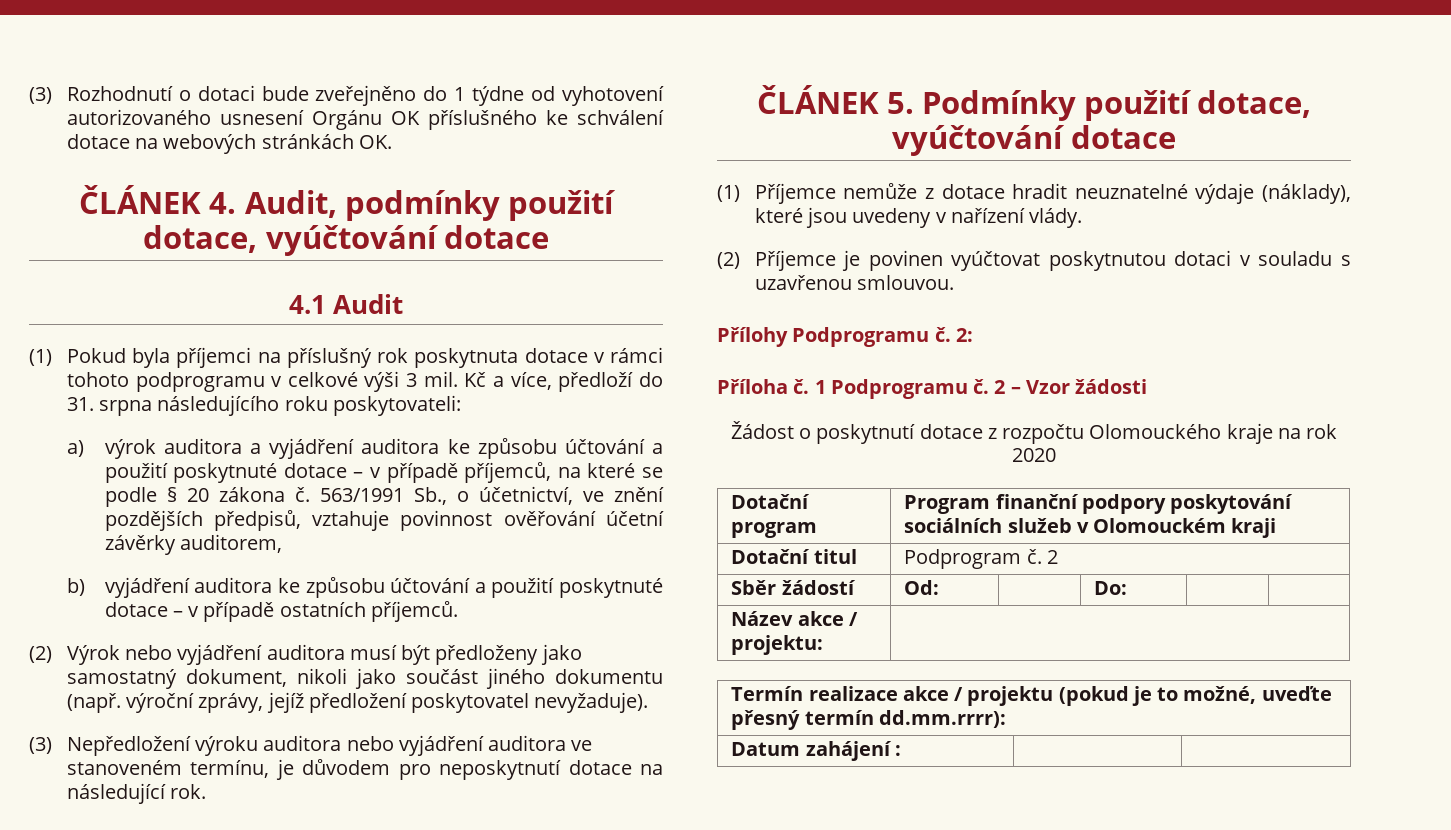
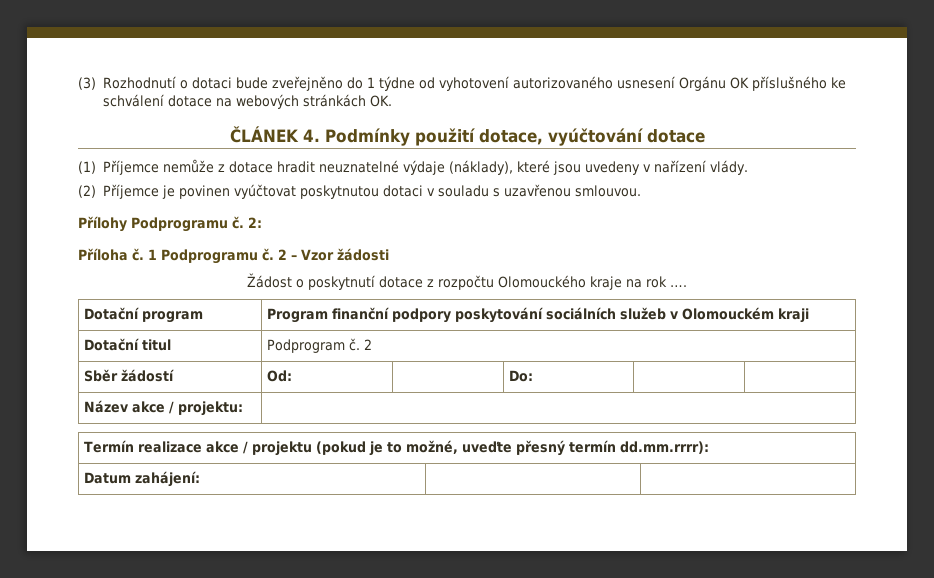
[79,185,615,221] [143,225,549,256] [288,294,404,314] [29,347,663,368] [66,371,663,392] [66,395,461,416] [66,438,663,459] [104,462,663,483] [104,486,664,507] [104,510,664,531] [104,534,282,555] [66,577,663,598] [104,601,459,622] [29,644,582,665] [66,668,664,689] [66,692,649,713] [29,735,593,756] [66,759,663,780] [66,783,207,804] [756,85,914,114] // ČLÁNEK 4. Audit, podmínky použití dotace, vyúčtování dotace // 4.1 Audit // (1) Pokud byla příjemci na příslušný rok poskytnuta dotace v rámci tohoto podprogramu v celkové výši 3 mil. Kč a více, předloží do 31. srpna následujícího roku poskytovateli: // a) výrok auditora a vyjádření auditora ke způsobu účtování a použití poskytnuté dotace – v případě příjemců, na které se podle § 20 zákona č. 563/1991 Sb., o účetnictví, ve znění pozdějších předpisů, vztahuje povinnost ověřování účetní závěrky auditorem, // b) vyjádření auditora ke způsobu účtování a použití poskytnuté dotace – v případě ostatních příjemců. // (2) Výrok nebo vyjádření auditora musí být předloženy jako samostatný dokument, nikoli jako součást jiného dokumentu (např. výroční zprávy, jejíž předložení poskytovatel nevyžaduje). // (3) Nepředložení výroku auditora nebo vyjádření auditora ve stanoveném termínu, je důvodem pro neposkytnutí dotace na následující rok. // ČLÁNEK 5. -> [229,126,320,143] // ČLÁNEK 4.
[1012,448,1056,462] 2020 -> [670,285,687,287] ….
[805,741,901,761] zahájení : -> [134,471,200,487] zahájení:

